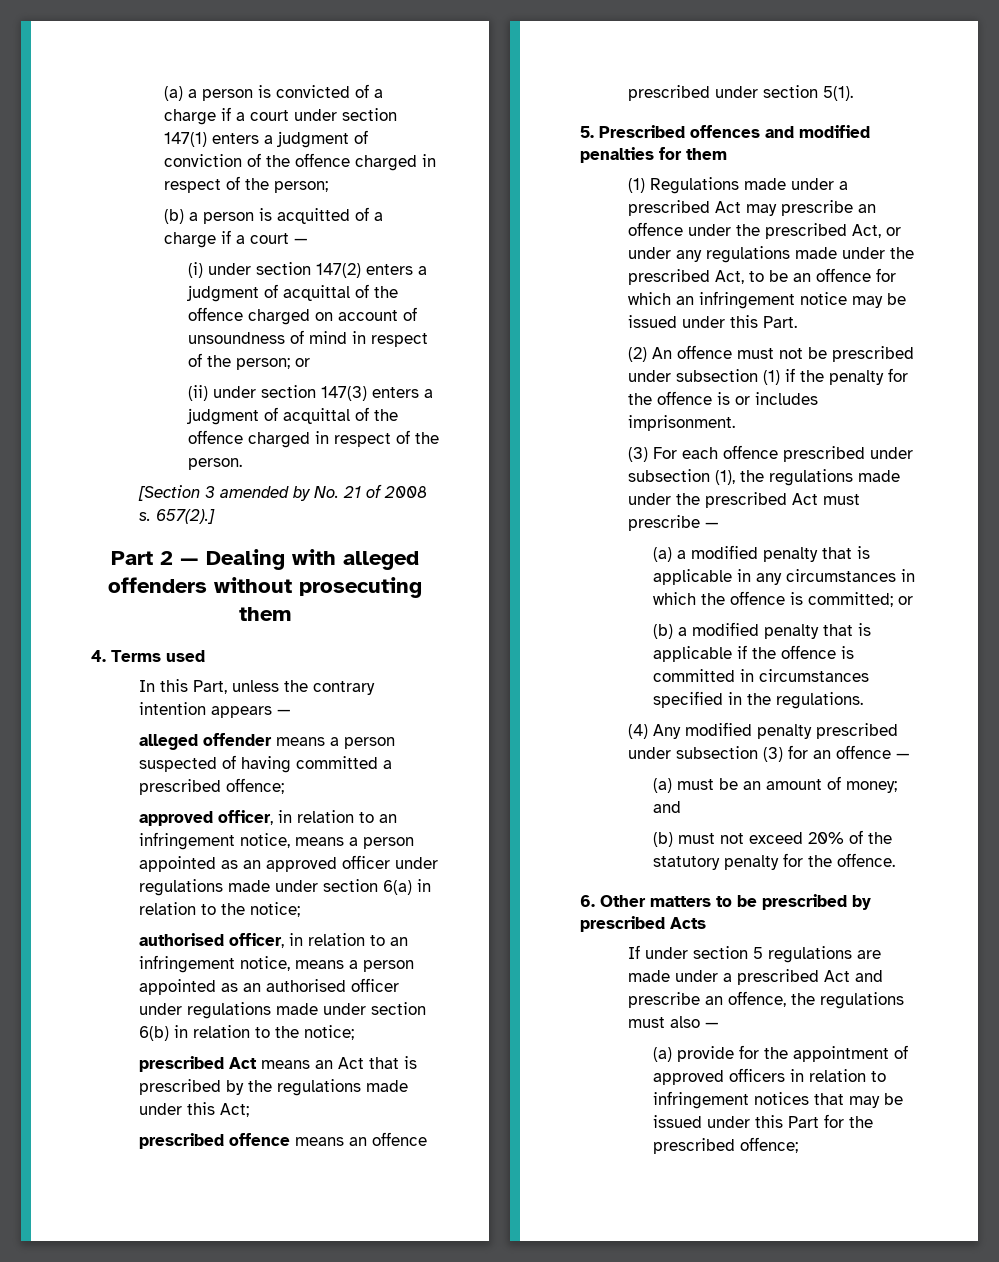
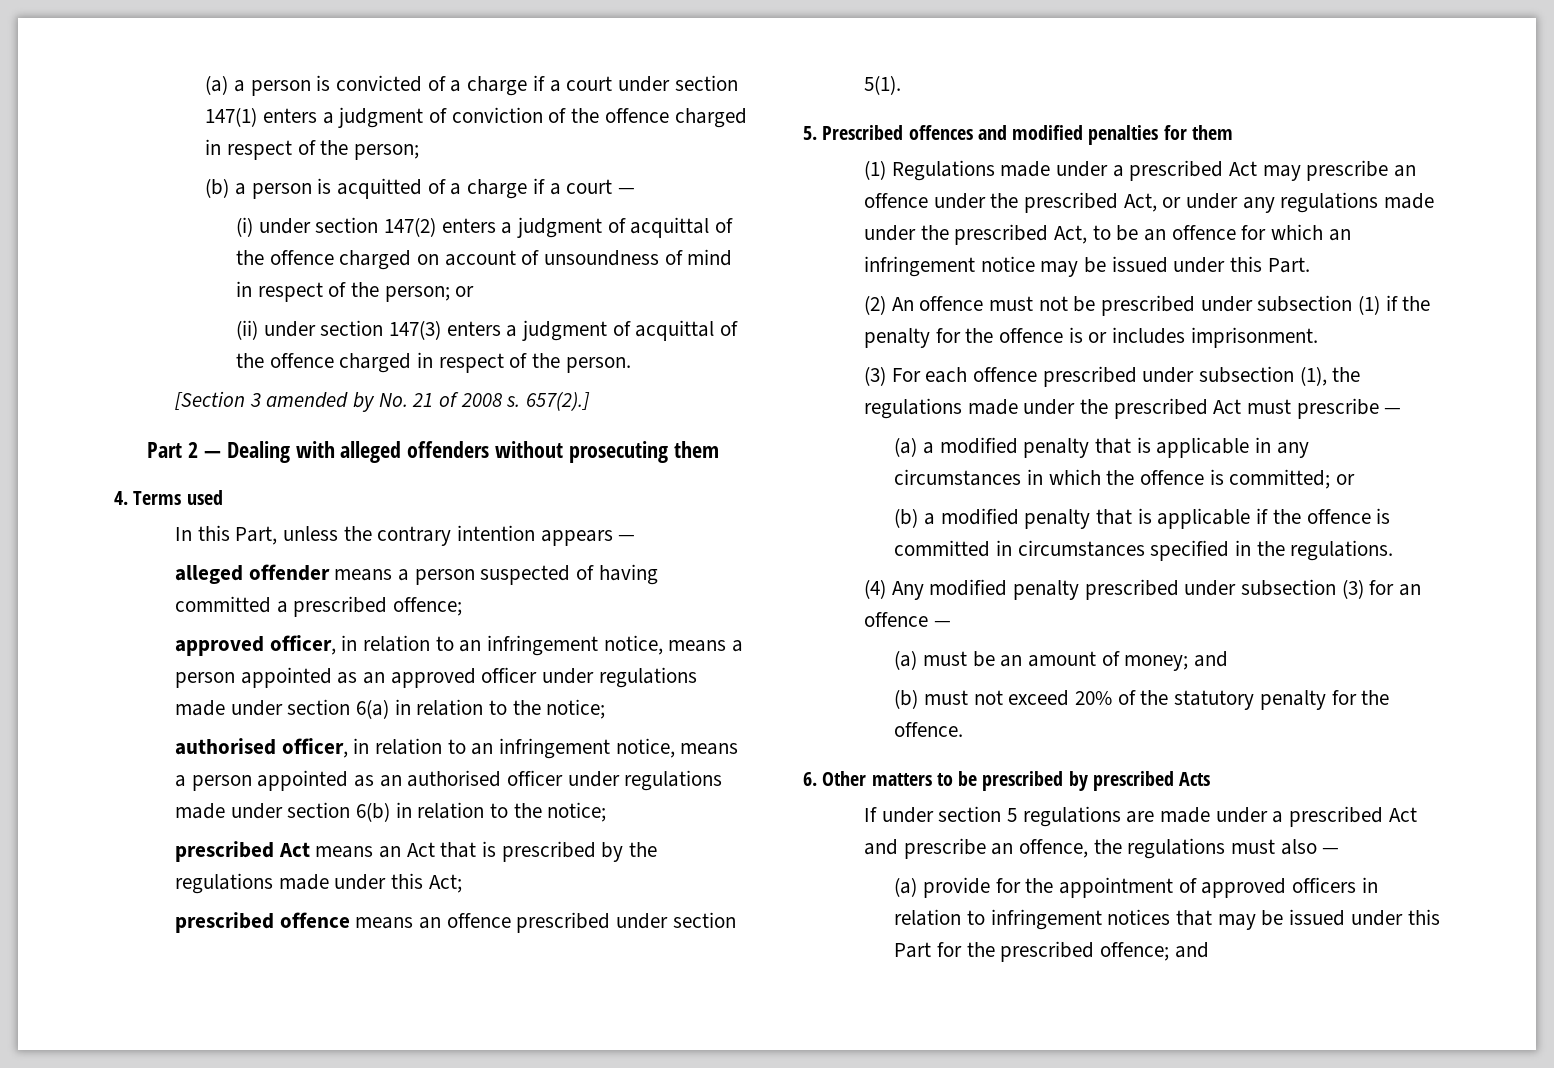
(798, 1145) none -> [1174,942,1209,958] and

